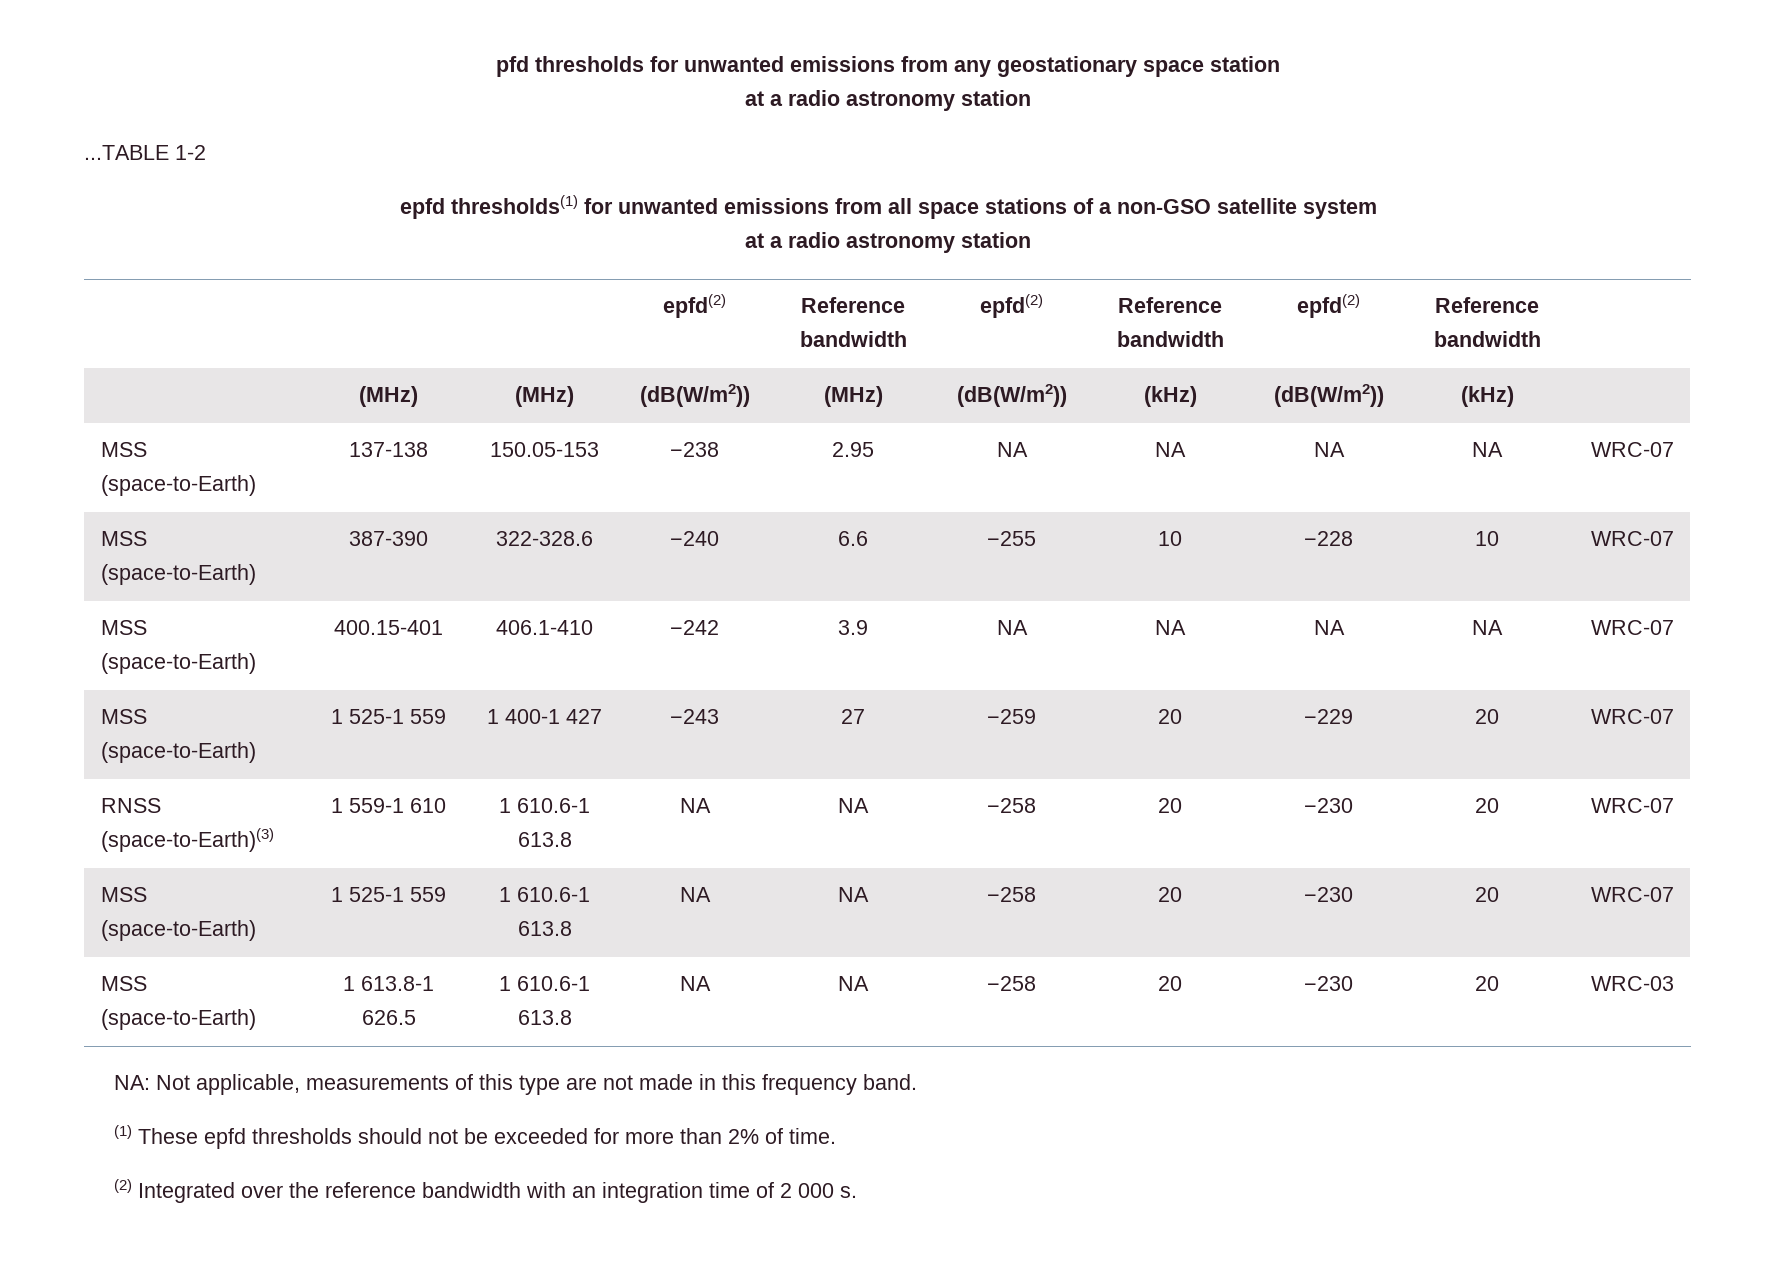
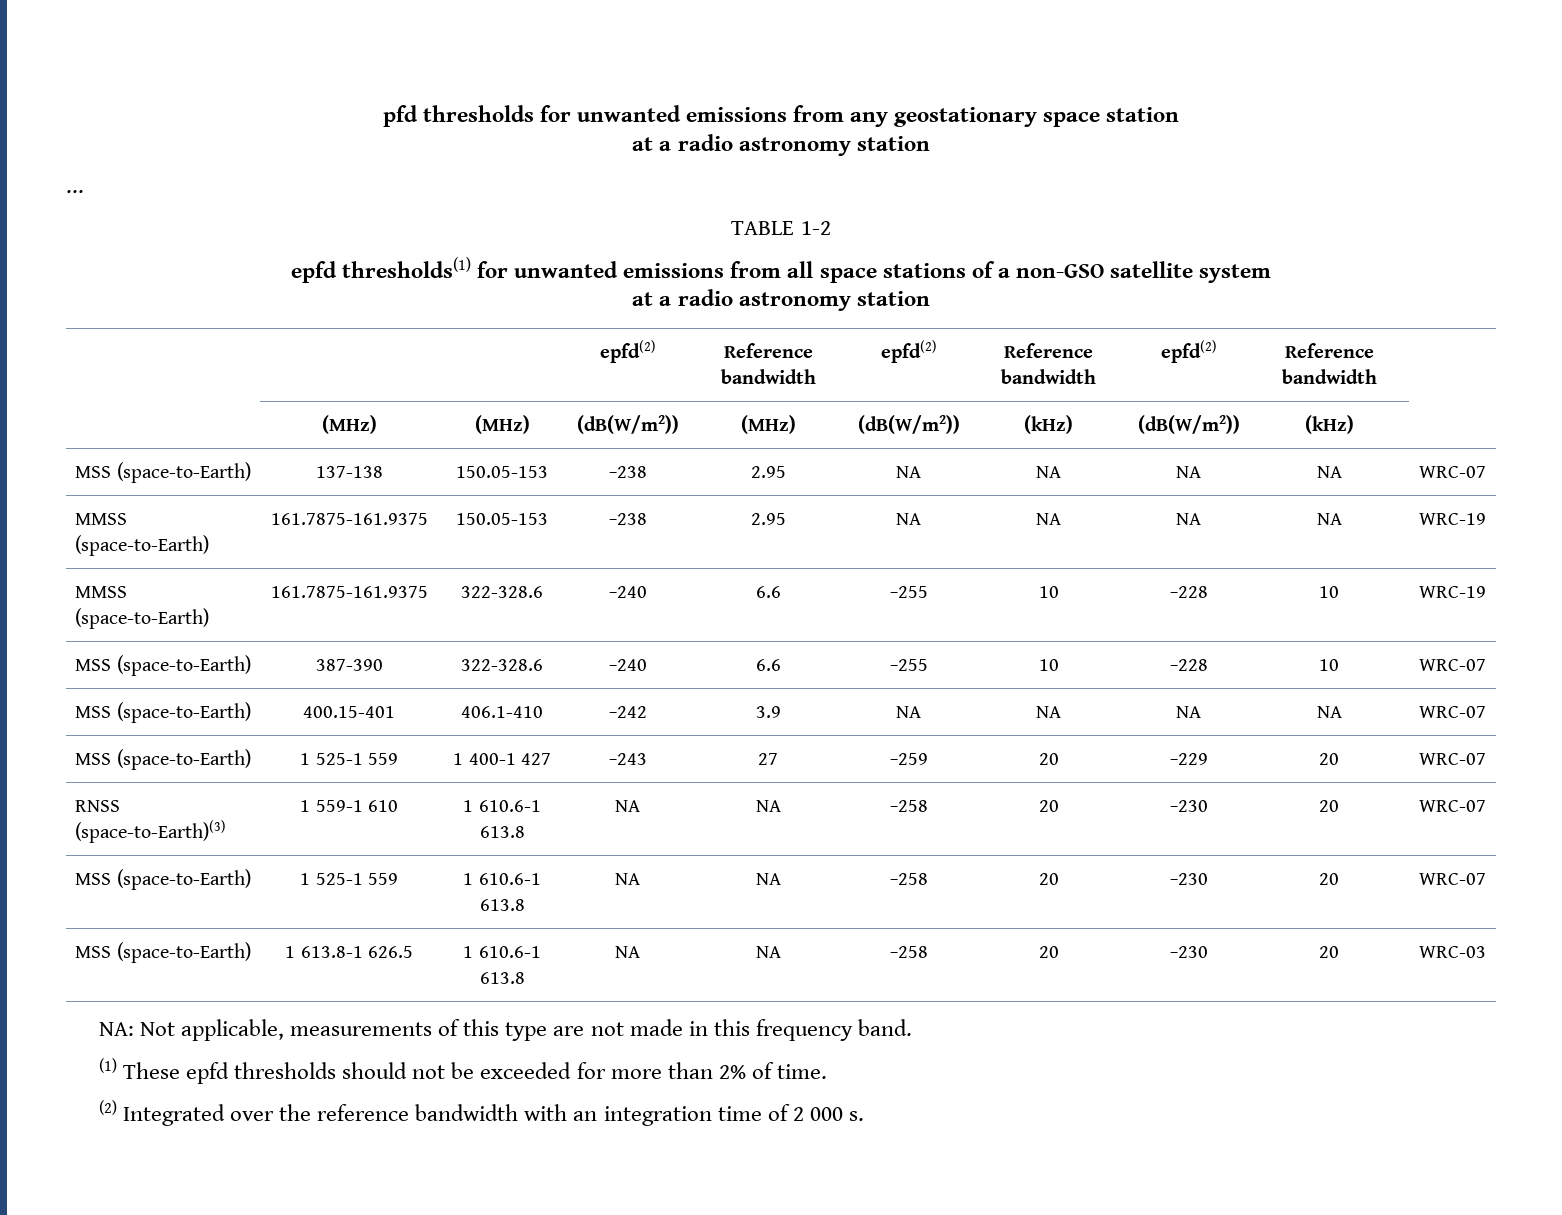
[84,145,169,160] ...TABLE -> [66,190,84,193] [731,221,795,235] ... // TABLE
(1674, 449) none -> [75,513,128,525] [75,535,210,556] [270,513,428,525] [456,513,548,525] [608,513,647,525] [750,513,786,525] [896,513,921,525] [1036,513,1061,525] [1176,513,1201,525] [1316,513,1342,525] [1418,513,1486,525] [75,586,128,598] [75,608,210,629] [270,586,428,598] [461,586,543,598] [608,586,647,598] [755,586,781,598] [889,586,928,598] [1038,586,1059,598] [1169,586,1208,598] [1319,586,1339,598] [1418,586,1486,598] // MMSS (space-to-Earth) | 161.7875-161.9375 | 150.05-153 | −238 | 2.95 | NA | NA | NA | NA | WRC-19 // MMSS (space-to-Earth) | 161.7875-161.9375 | 322-328.6 | −240 | 6.6 | −255 | 10 | −228 | 10 | WRC-19

